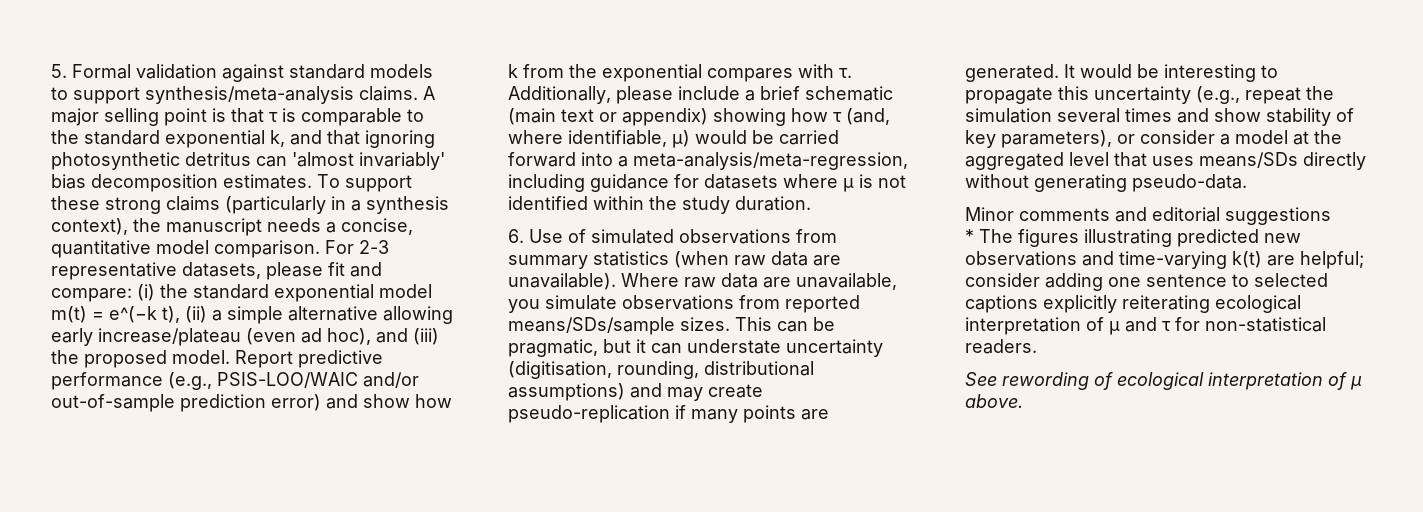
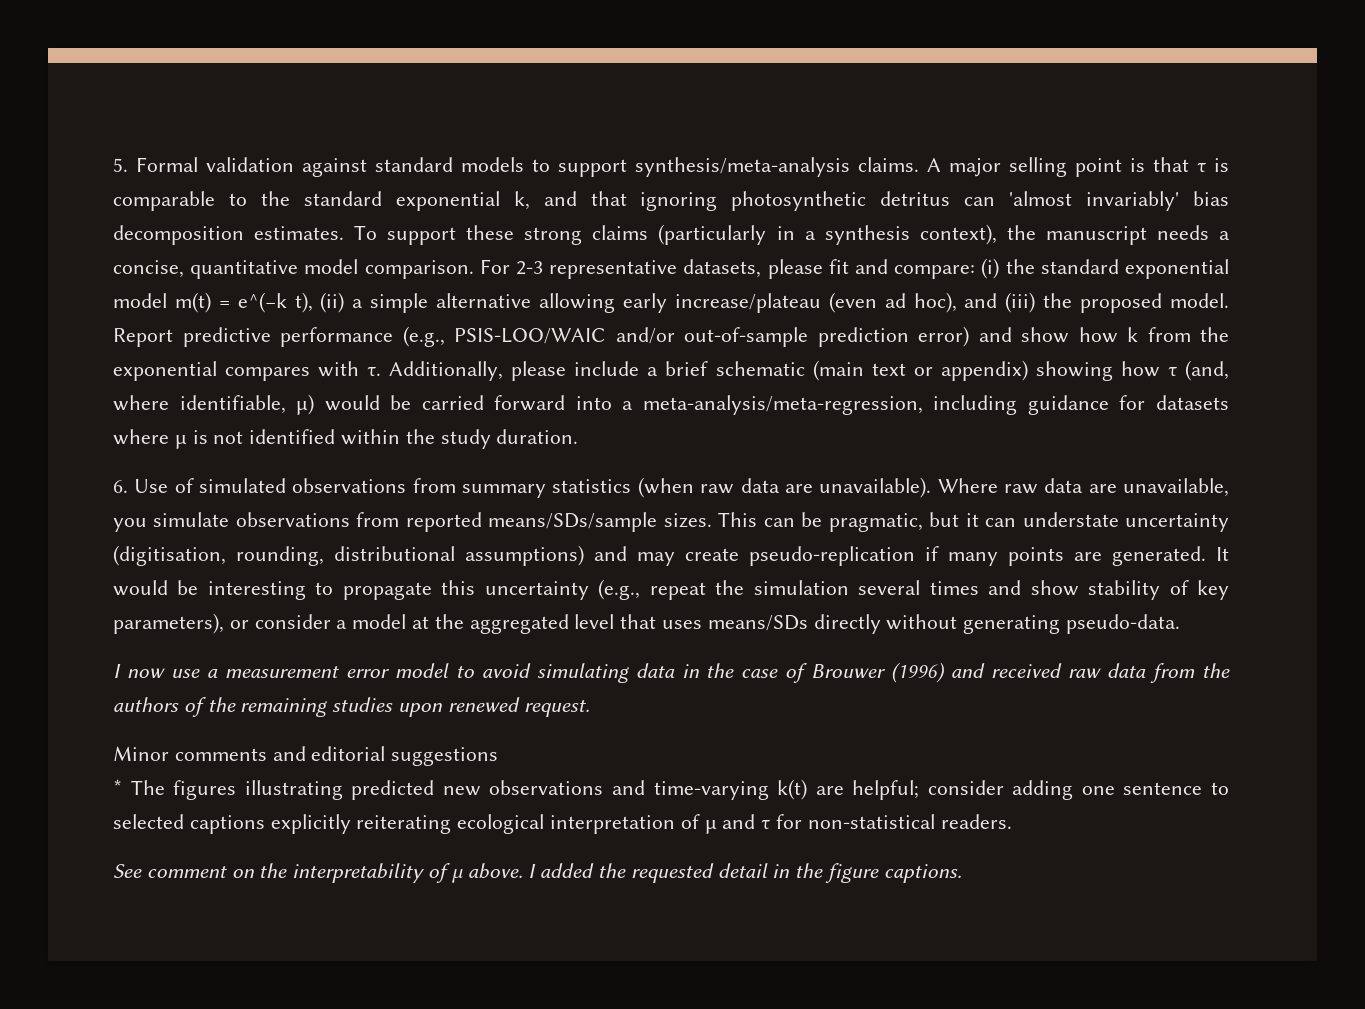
(1247, 183) none -> [113,662,1231,683] [113,697,590,717] // I now use a measurement error model to avoid simulating data in the case of Brouwer (1996) and received raw data from the authors of the remaining studies upon renewed request.
[1002,372,1362,390] [965,394,1023,408] rewording of ecological interpretation of µ above. -> [146,863,962,883] comment on the interpretability of µ above. I added the requested detail in the figure captions.

